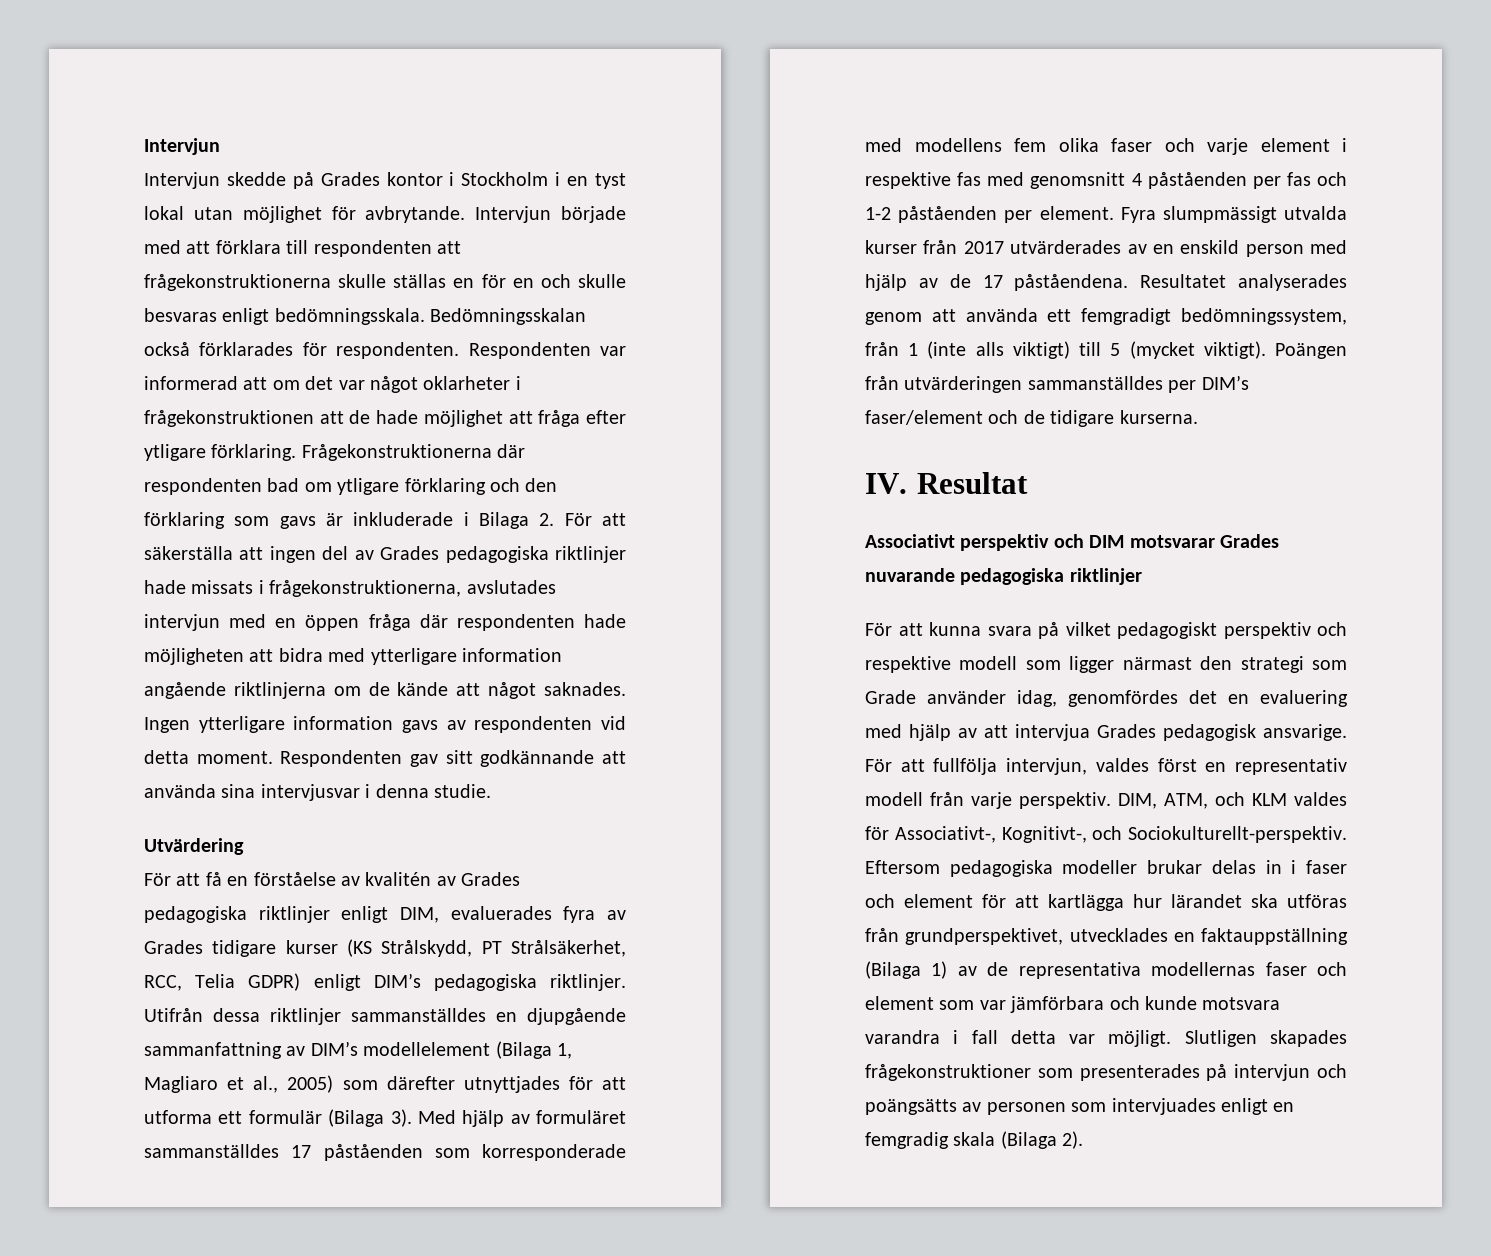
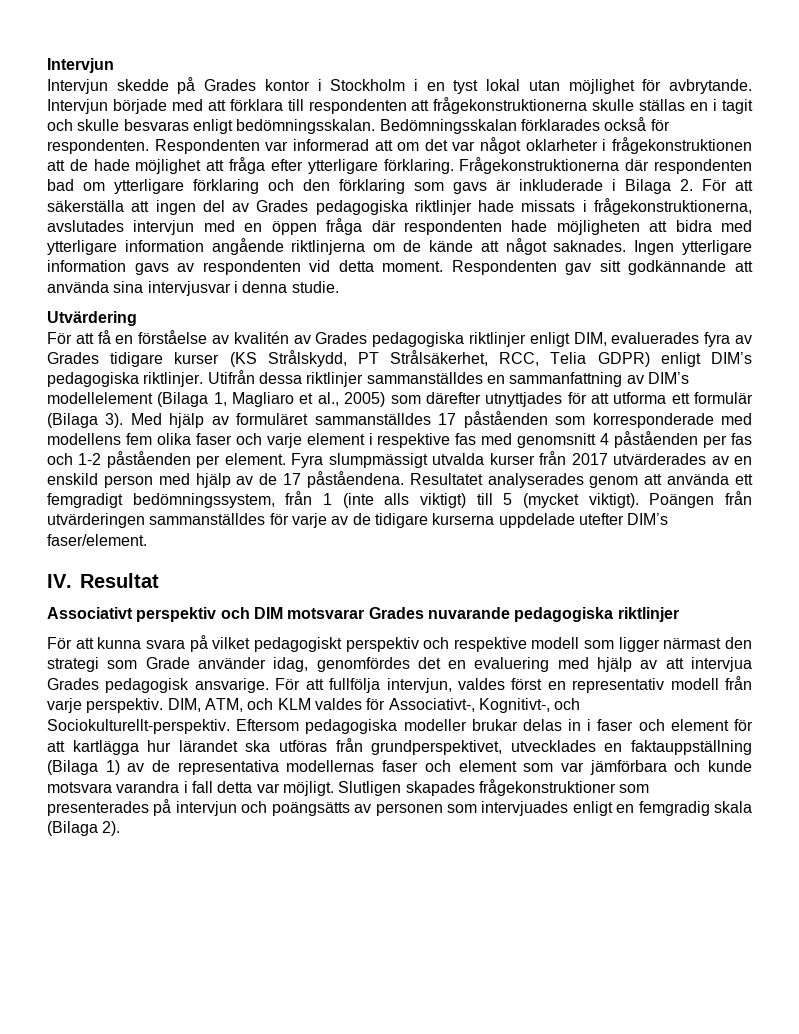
[481,274,534,288] för en -> [713,99,753,114] i tagit
[274,308,587,325] [144,342,294,356] bedömningsskala. Bedömningsskalan också förklarades -> [236,117,647,134] bedömningsskalan. Bedömningsskalan förklarades också
[144,444,206,461] ytligare -> [307,159,378,174] ytterligare
[337,478,400,495] ytligare -> [114,179,184,194] ytterligare
[527,1008,626,1025] djupgående -> (505, 379) none
[1168,375,1249,393] [865,410,1198,427] per DIM’s faser/element och de tidigare kurserna. -> [269,513,669,528] [47,534,147,546] för varje av de tidigare kurserna uppdelade utefter DIM’s faser/element.

